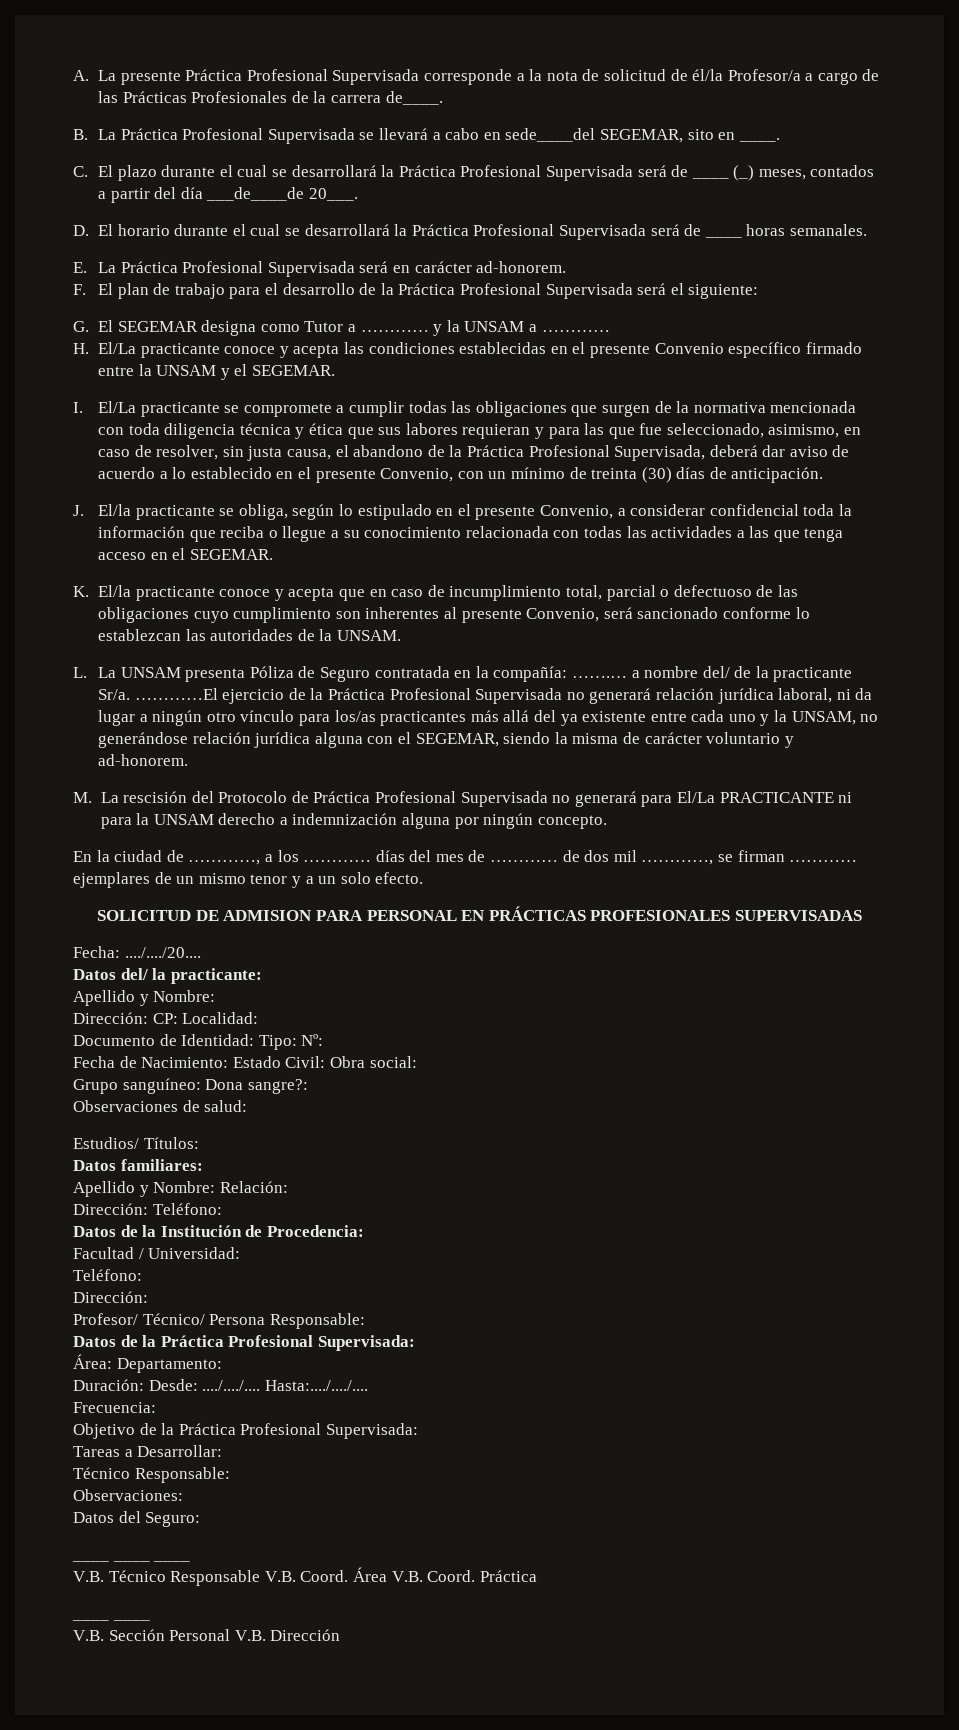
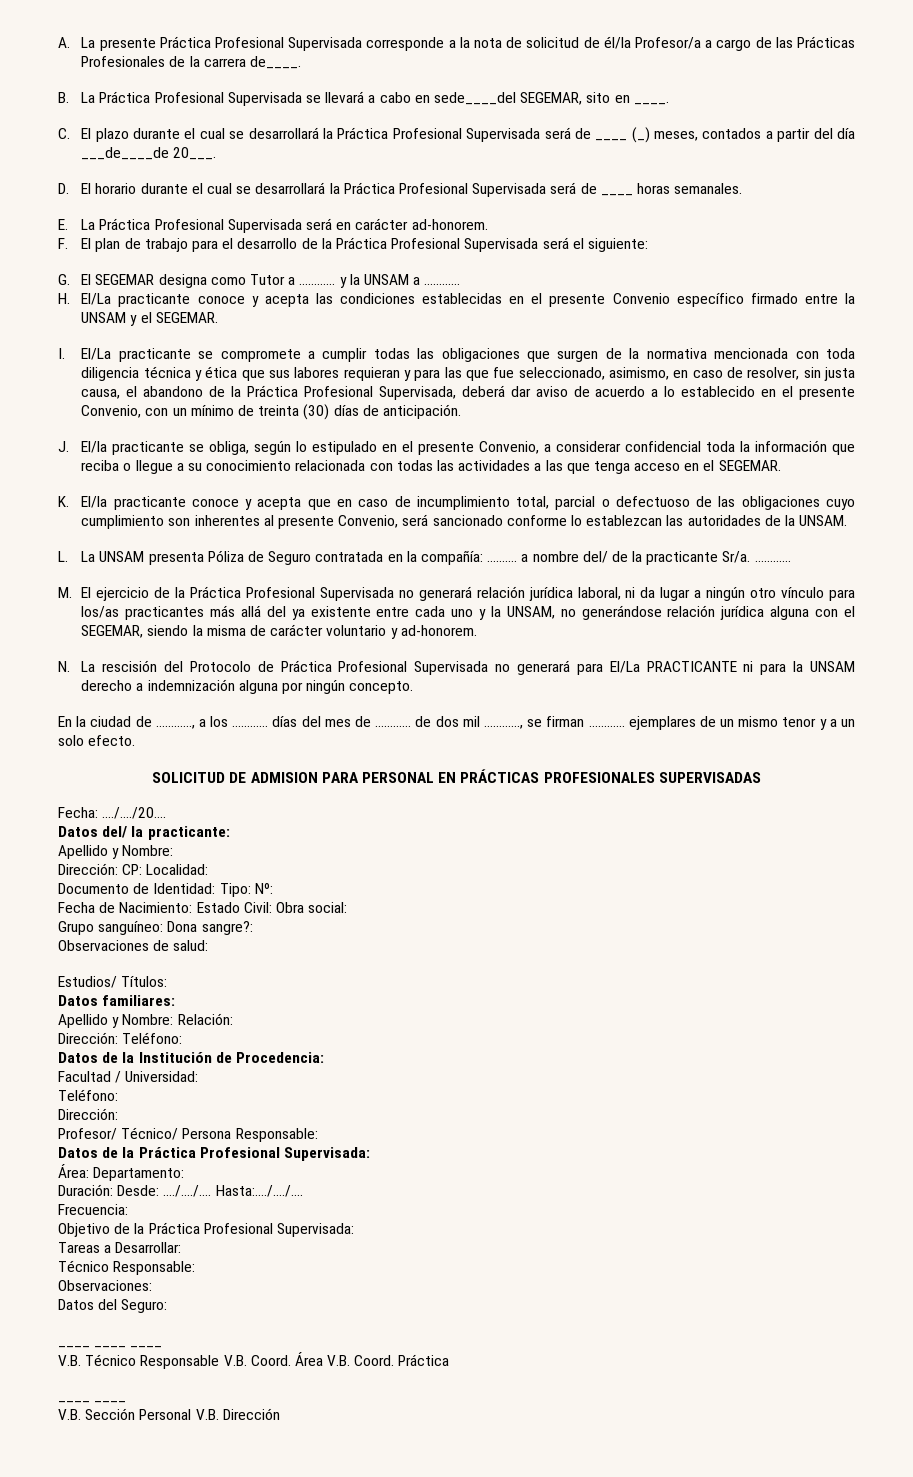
[134,688,218,700] …………El -> [754,560,791,562] [58,587,92,598] ………… // M. El
[73,792,92,803] M. -> [58,661,70,672] N.

